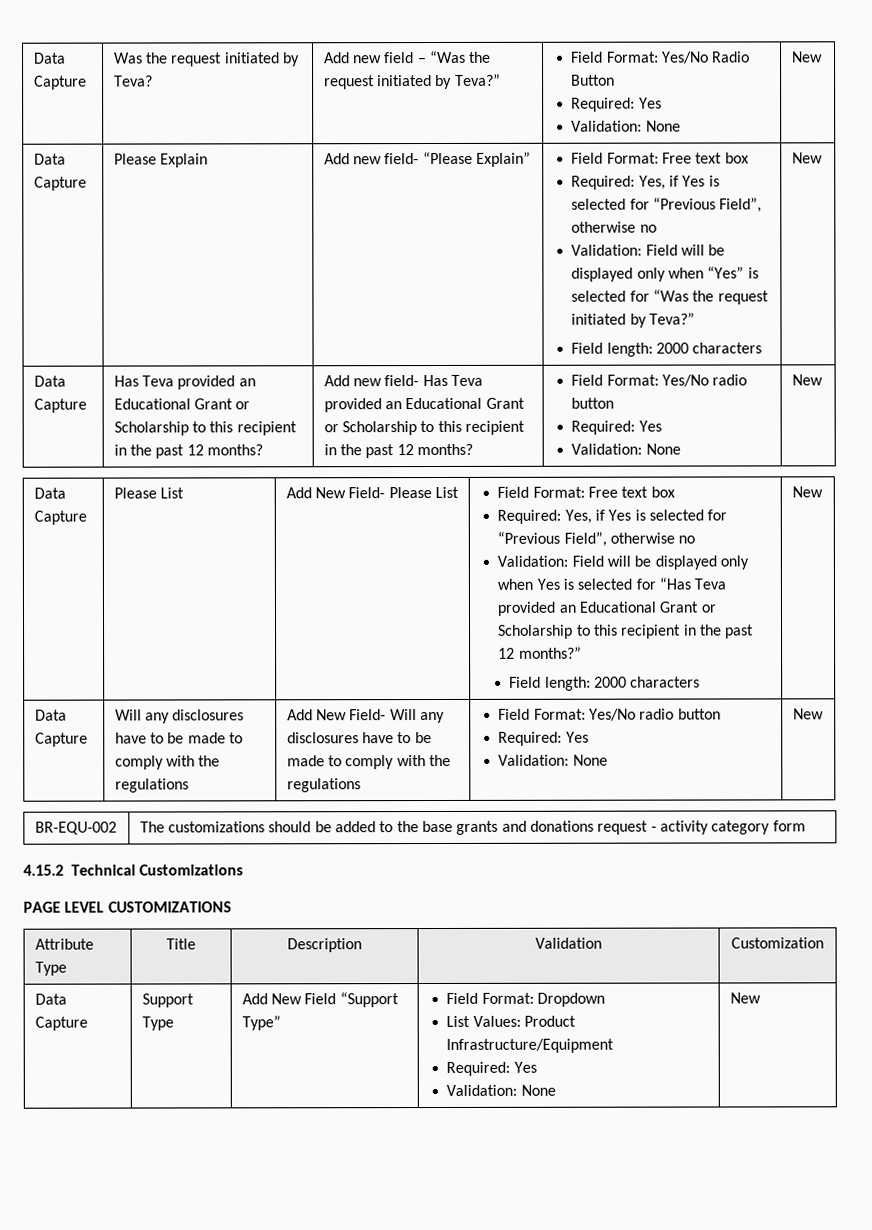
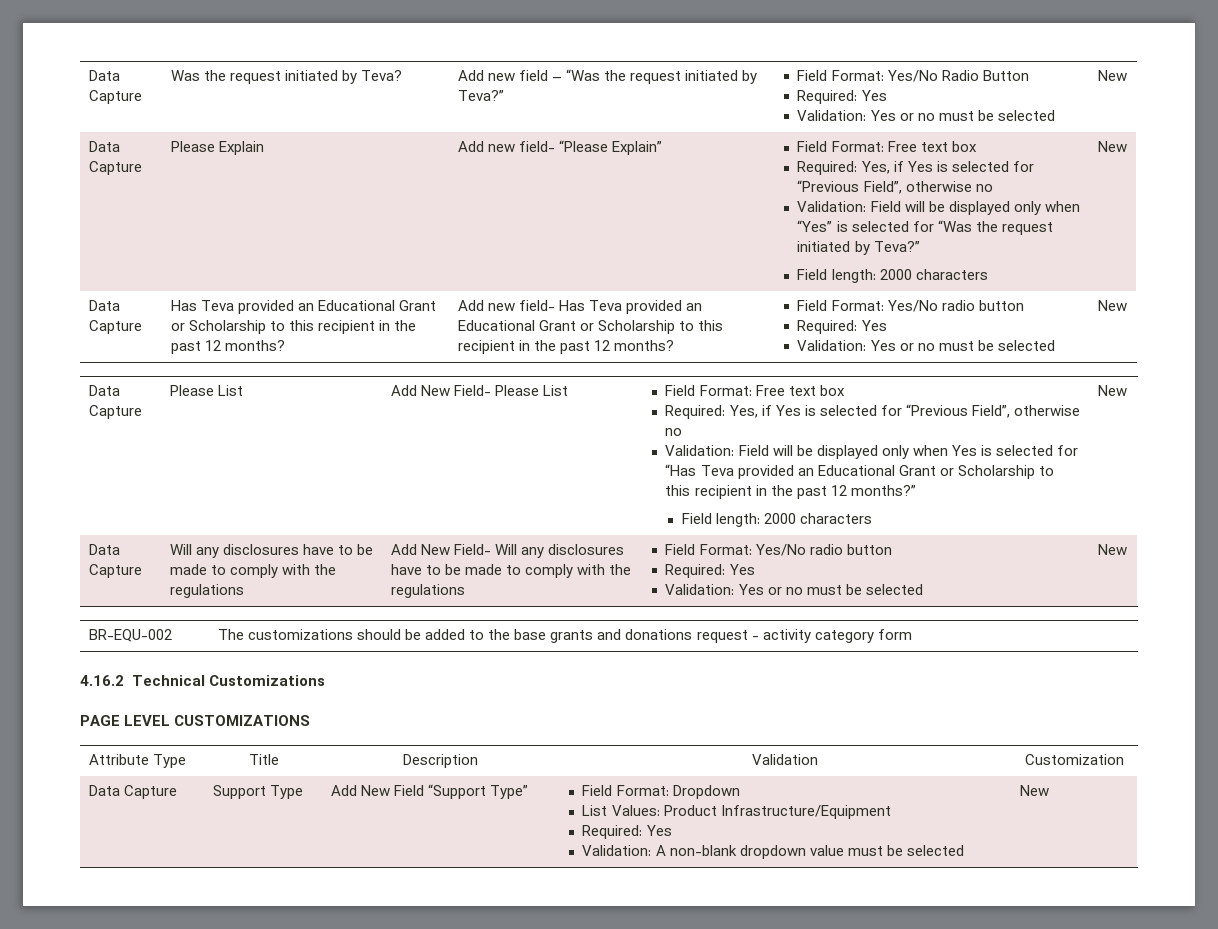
[571,120,681,132] Validation: None -> [797,110,1055,121] Validation: Yes or no must be selected
[571,443,681,455] Validation: None -> [797,340,1055,351] Validation: Yes or no must be selected
[498,754,608,766] Validation: None -> [665,584,923,595] Validation: Yes or no must be selected
[23,864,64,876] 4.15.2 -> [80,675,124,686] 4.16.2
[446,1084,556,1096] Validation: None -> [582,845,964,859] Validation: A non-blank dropdown value must be selected

